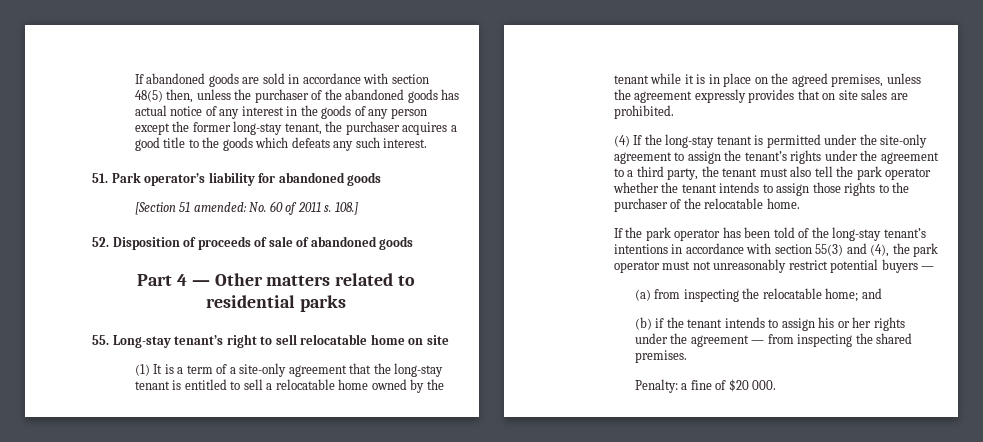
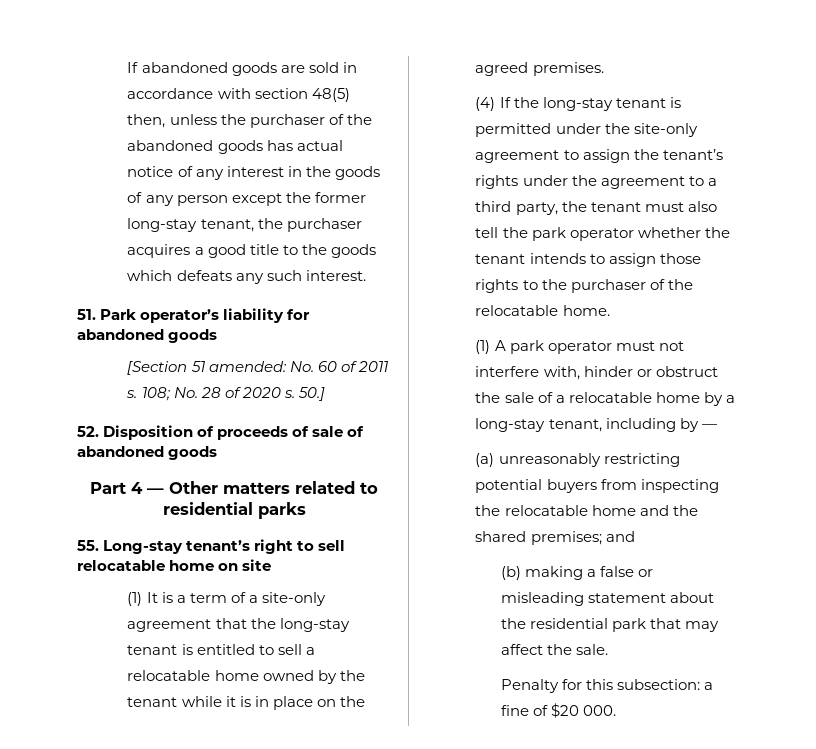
[334,202,358,215] 108.] -> [141,387,325,401] 108; No. 28 of 2020 s. 50.]
[831,73,921,87] [613,89,908,103] [613,105,674,119] premises, unless the agreement expressly provides that on site sales are prohibited. -> [532,62,604,76] premises.
[613,227,926,241] [613,243,939,257] [613,259,935,273] [634,288,882,302] [634,317,905,331] [634,333,913,347] [634,350,687,363] [634,379,678,393] If the park operator has been told of the long-stay tenant’s intentions in accordance with section 55(3) and (4), the park operator must not unreasonably restrict potential buyers — // (a) from inspecting the relocatable home; and // (b) if the tenant intends to assign his or her rights under the agreement — from inspecting the shared premises. // Penalty: -> [475,340,684,354] [475,366,718,380] [475,392,735,406] [475,418,717,432] [475,453,680,467] [475,479,719,493] [475,505,698,516] [475,531,635,545] [500,566,653,580] [500,592,714,606] [500,618,719,632] [500,644,608,655] [500,679,700,693] (1) A park operator must not interfere with, hinder or obstruct the sale of a relocatable home by a long-stay tenant, including by — // (a) unreasonably restricting potential buyers from inspecting the relocatable home and the shared premises; and // (b) making a false or misleading statement about the residential park that may affect the sale. // Penalty for this subsection:

